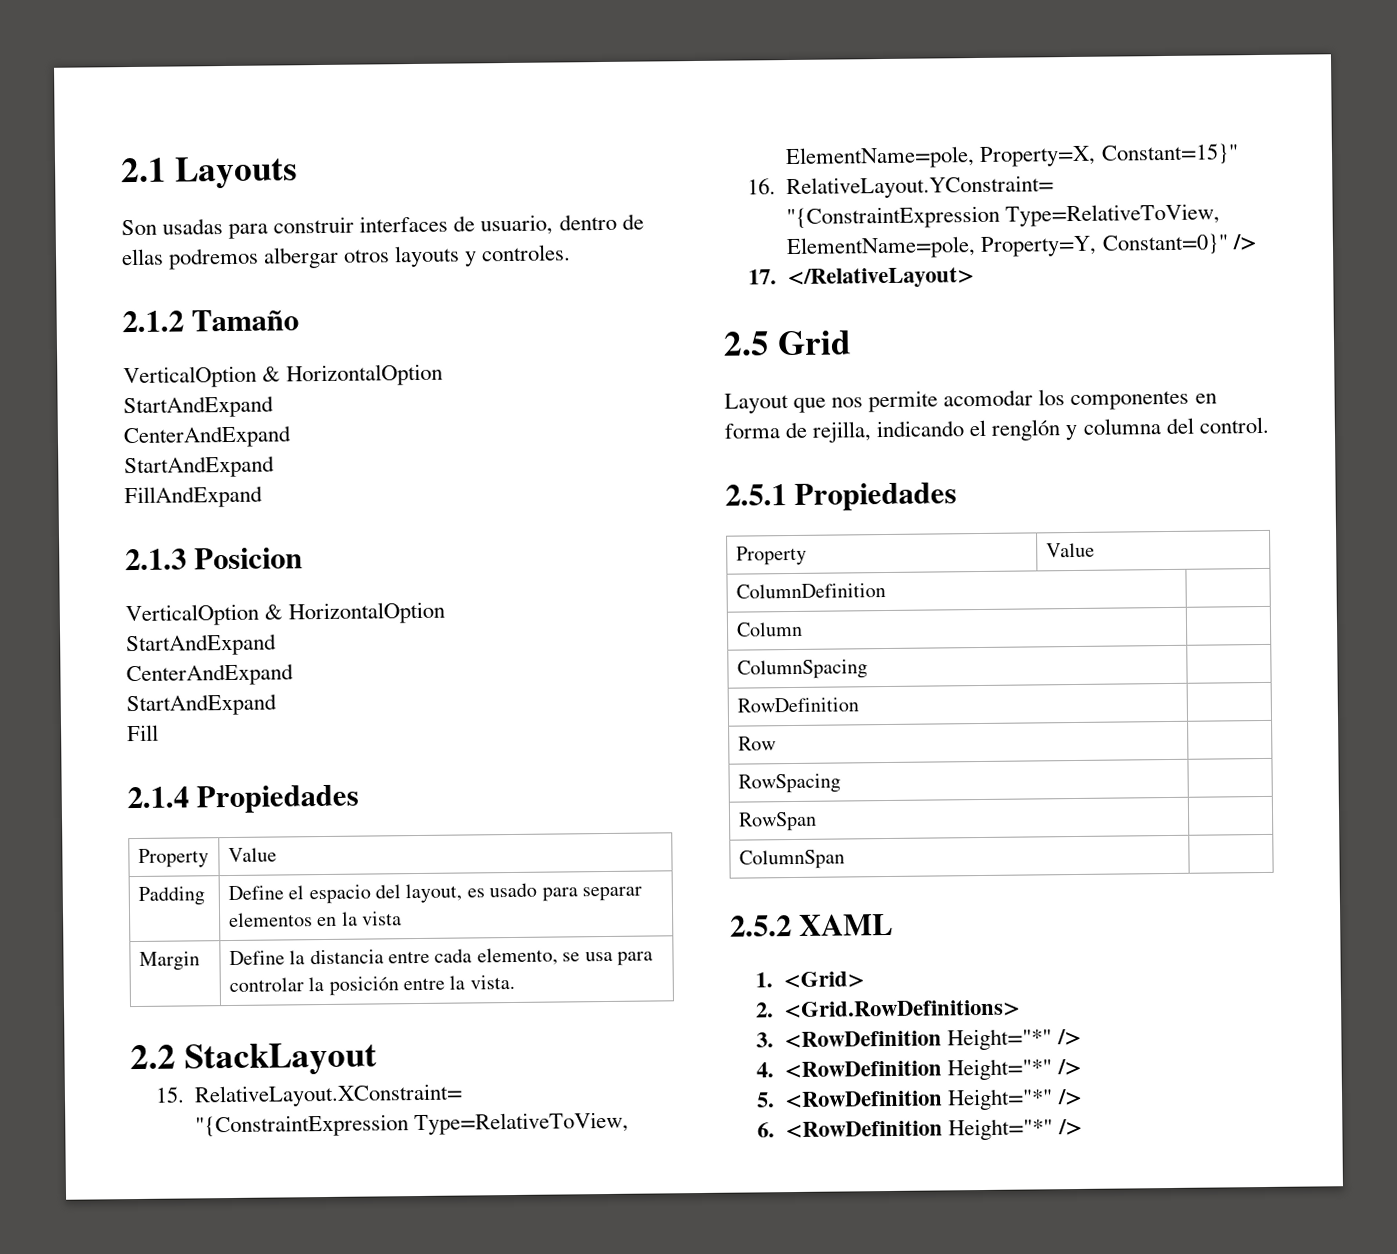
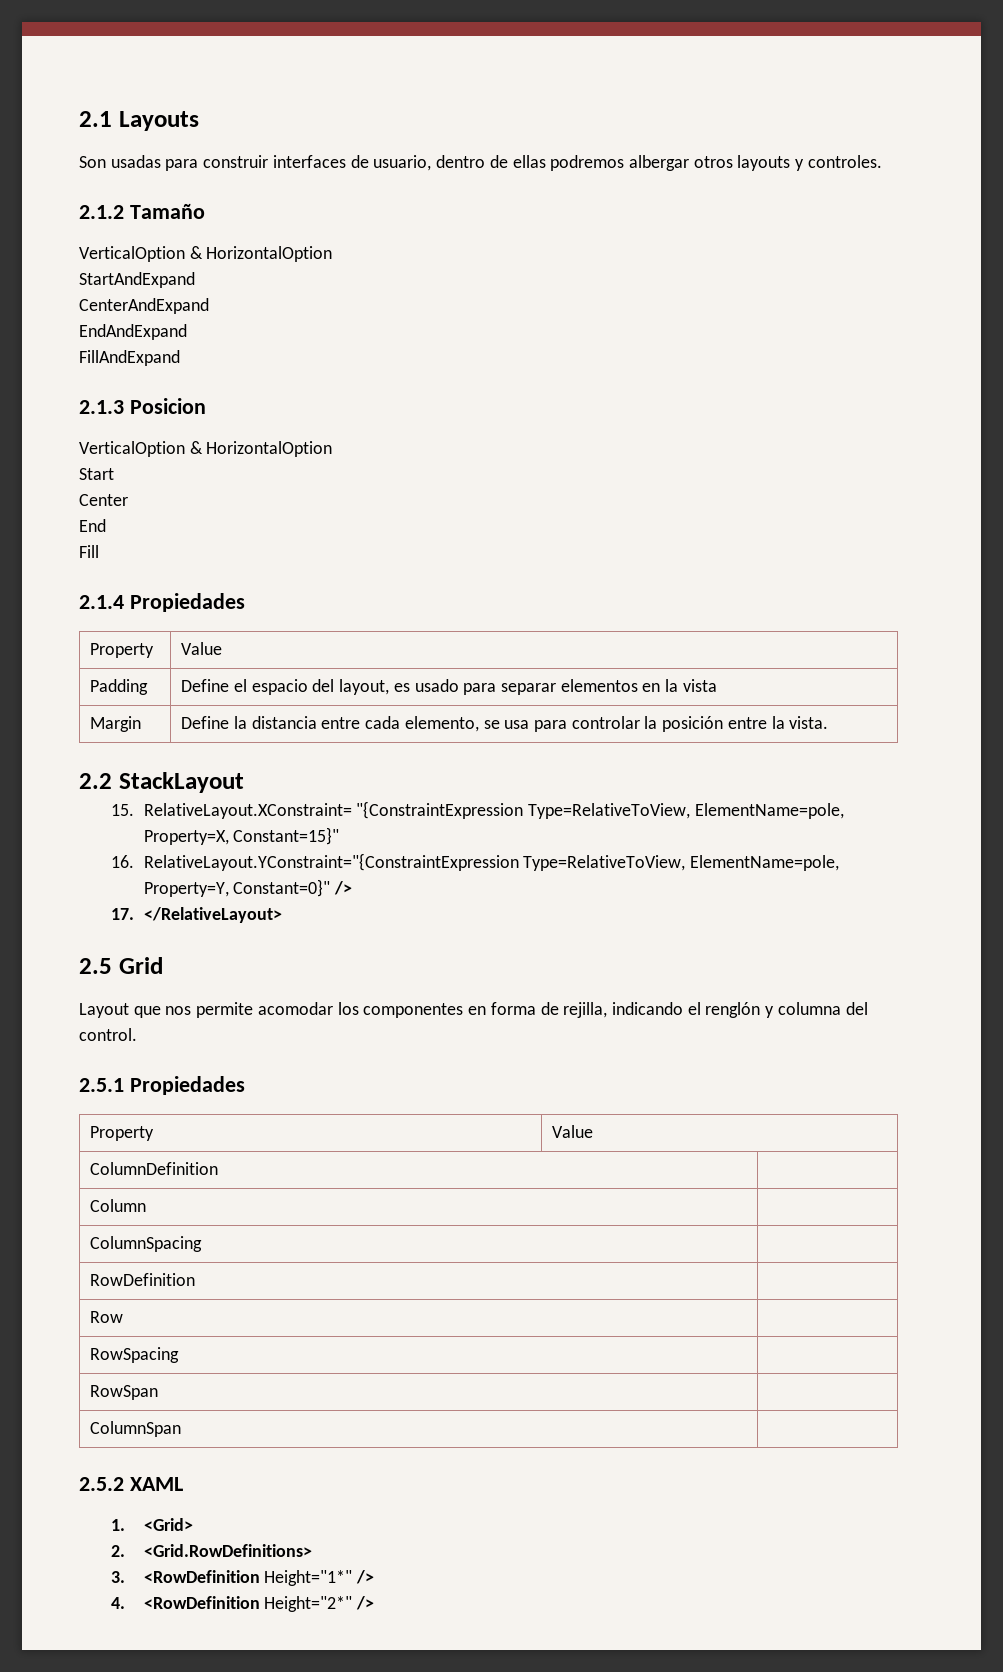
[124,455,275,479] StartAndExpand -> [79,324,187,340] EndAndExpand
[126,633,277,657] [126,663,294,687] [126,693,277,717] StartAndExpand // CenterAndExpand // StartAndExpand -> [79,468,114,480] [79,494,128,506] [79,519,106,532] Start // Center // End
[947,1028,1053,1051] Height="*" -> [264,1570,353,1586] Height="1*"
[947,1058,1082,1081] [756,1088,1083,1111] [757,1118,1083,1141] Height="*" /> // 5. <RowDefinition Height="*" /> // 6. <RowDefinition Height="*" /> -> [264,1596,375,1612] Height="2*" />

